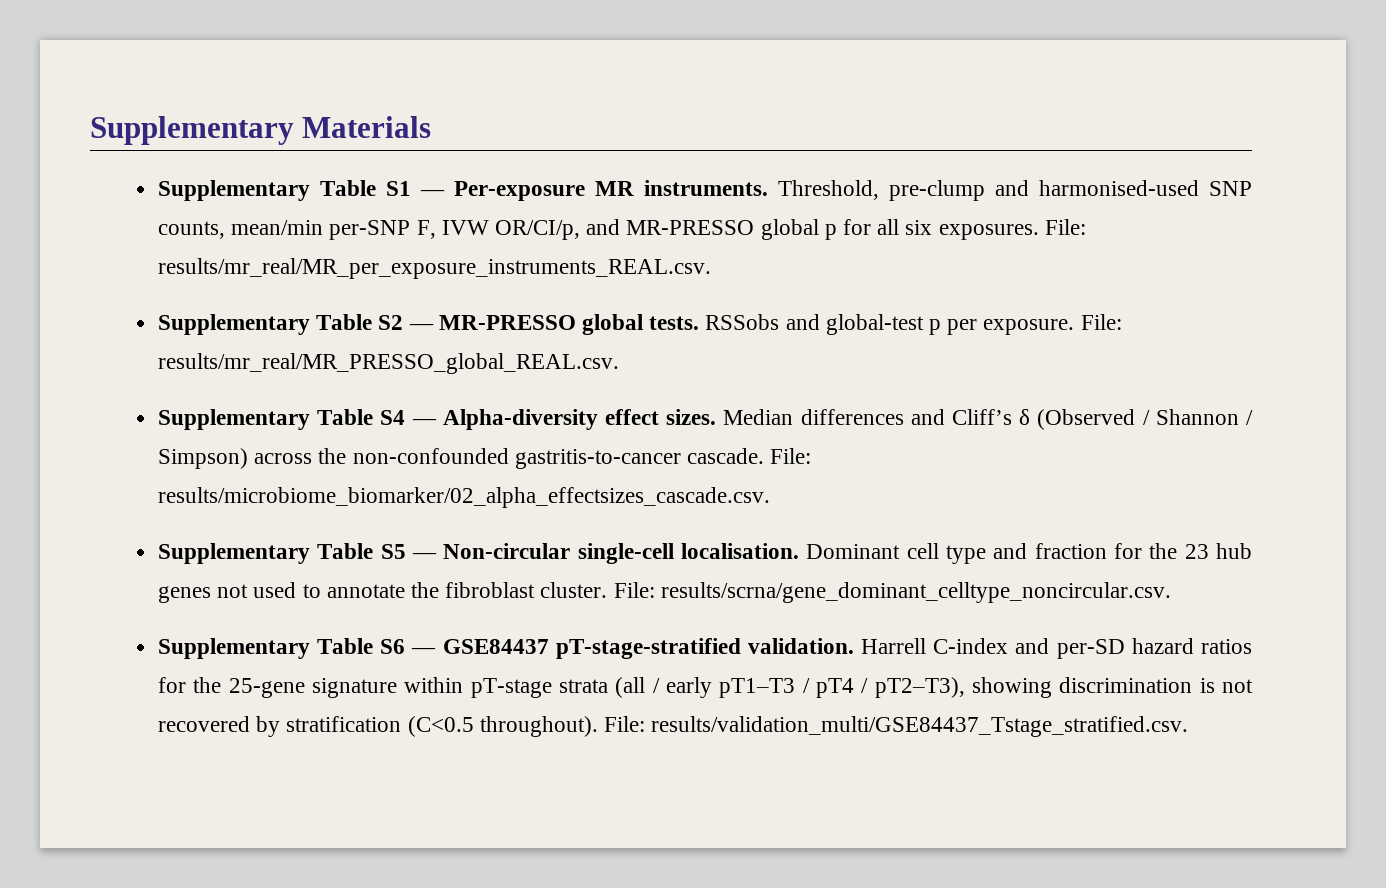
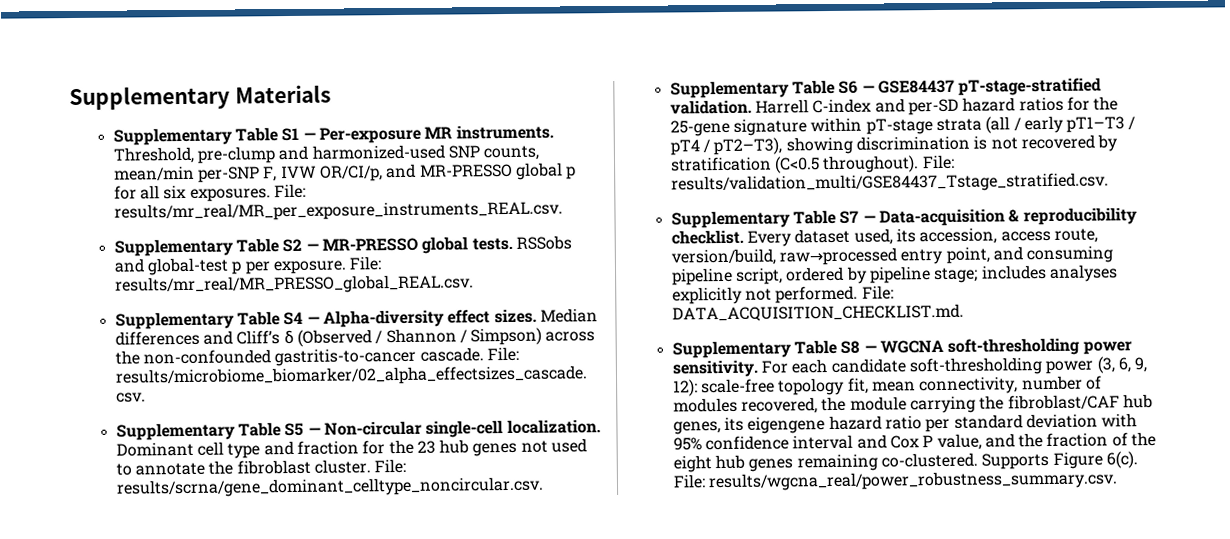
[1038,180,1199,196] harmonised-used -> [311,144,445,160] harmonized-used
[680,543,799,559] localisation. -> [506,419,601,435] localization.
(1189, 726) none -> [670,207,1137,229] [670,227,1098,247] [670,245,1114,266] [670,264,1118,286] [671,285,894,305] [671,303,964,322] [671,337,1132,359] [671,356,1148,378] [672,375,1102,397] [672,394,1153,414] [672,413,1138,435] [672,431,1157,451] [672,451,1138,473] [672,470,1118,492] // Supplementary Table S7 — Data-acquisition & reproducibility checklist. Every dataset used, its accession, access route, version/build, raw→processed entry point, and consuming pipeline script, ordered by pipeline stage; includes analyses explicitly not performed. File: DATA_ACQUISITION_CHECKLIST.md. // Supplementary Table S8 — WGCNA soft-thresholding power sensitivity. For each candidate soft-thresholding power (3, 6, 9, 12): scale-free topology fit, mean connectivity, number of modules recovered, the module carrying the fibroblast/CAF hub genes, its eigengene hazard ratio per standard deviation with 95% confidence interval and Cox P value, and the fraction of the eight hub genes remaining co-clustered. Supports Figure 6(c). File: results/wgcna_real/power_robustness_summary.csv.

